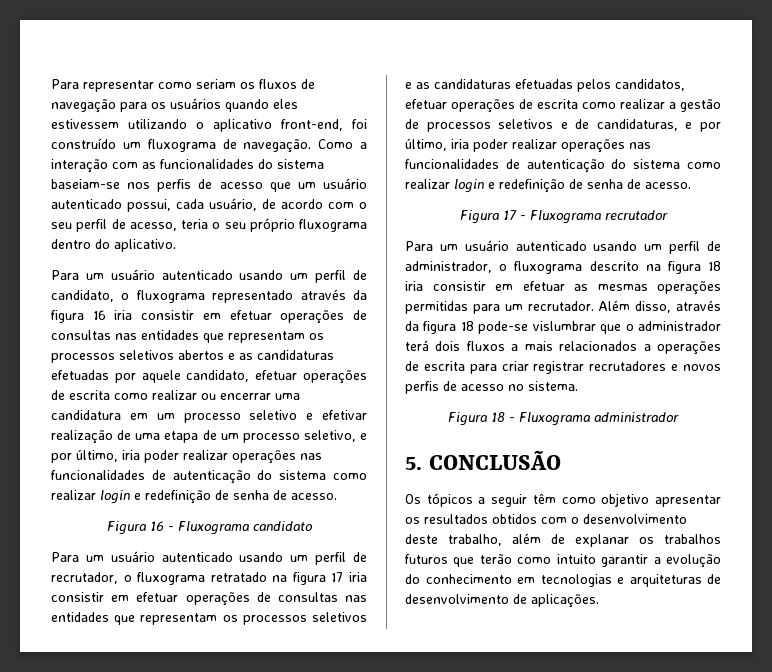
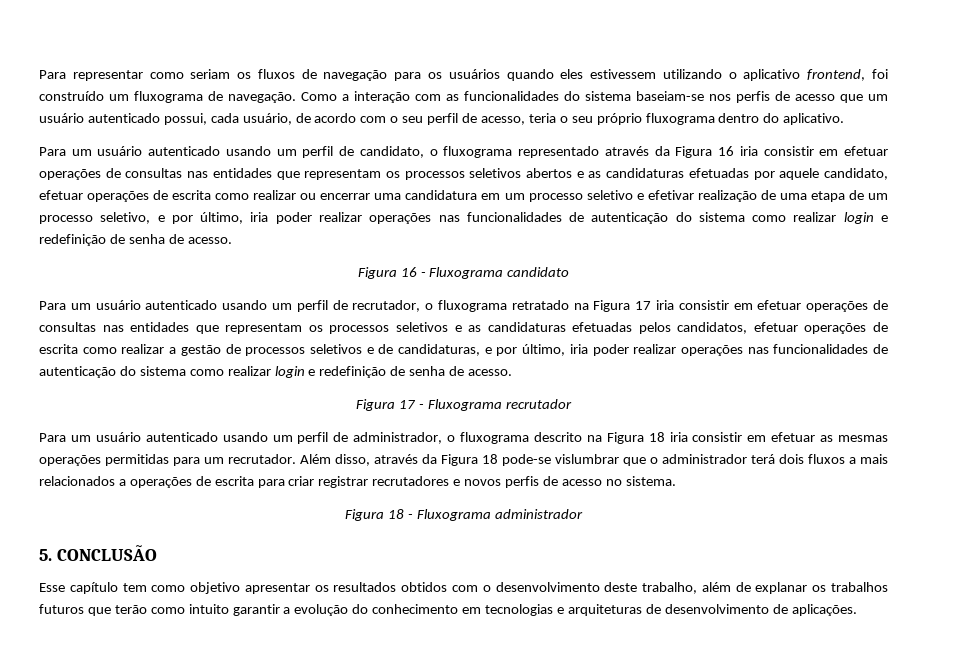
[281,119,343,131] front-end, -> [807,69,866,81] frontend,
[51,310,84,323] figura -> [675,146,713,158] Figura
[292,572,326,585] figura -> [593,300,631,312] Figura
[667,261,701,274] figura -> [606,432,644,444] Figura
[423,321,457,334] figura -> [441,454,478,466] Figura
[405,493,556,507] Os tópicos a seguir têm -> [39,582,147,594] Esse capítulo tem

